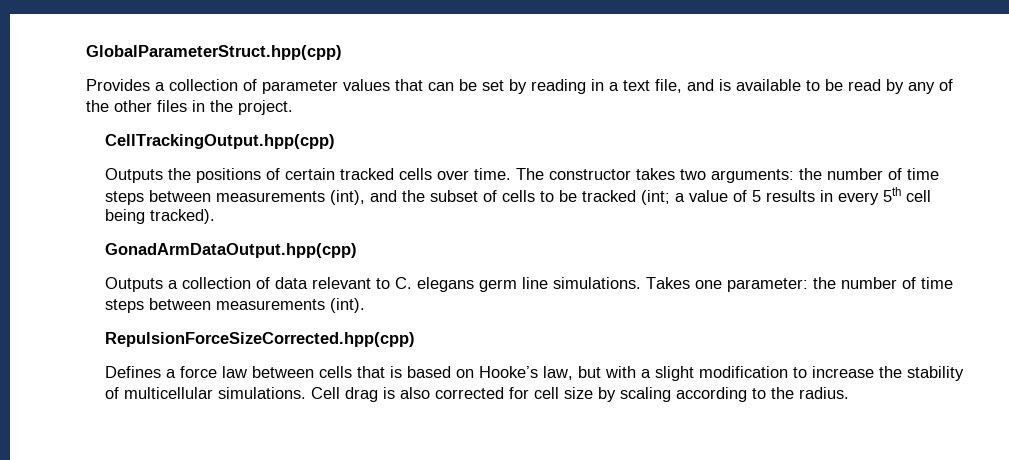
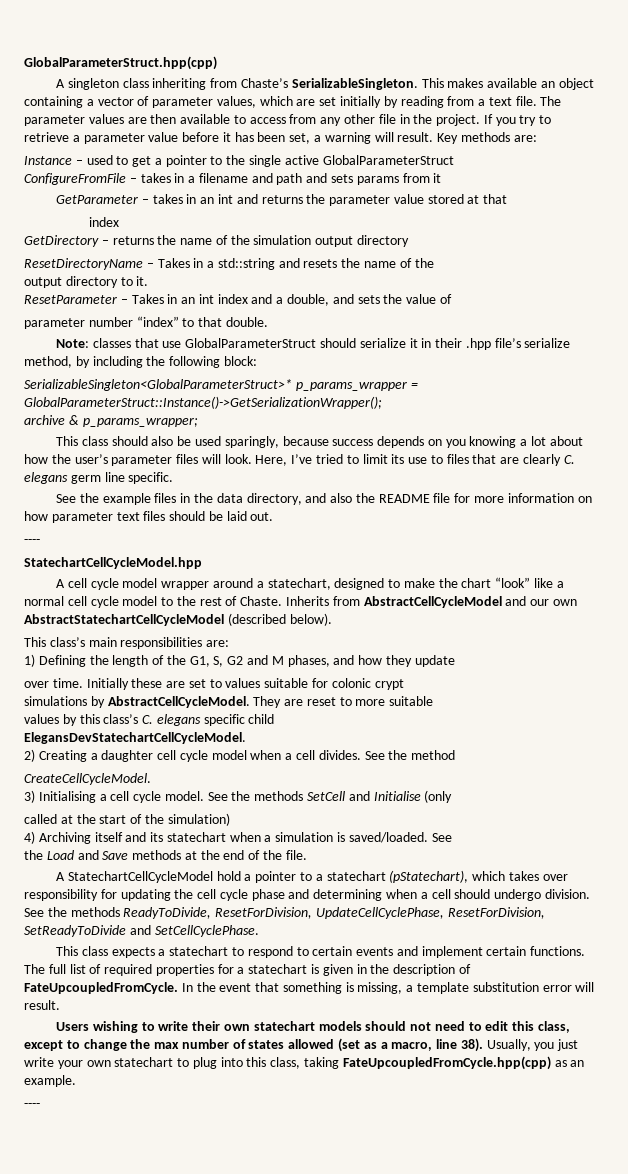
[86,79,504,94] Provides a collection of parameter values that can be set -> [56,78,594,90] [24,96,382,108] A singleton class inheriting from Chaste’s SerializableSingleton. This makes available an object containing a vector of parameter values, which are set initially
[591,79,604,91] in -> [447,96,475,106] from
[655,79,953,94] [86,100,293,115] [105,134,336,149] [105,168,940,183] [105,187,932,205] [105,209,216,224] [105,243,358,258] [105,277,954,292] [105,298,366,313] [105,332,416,347] [105,366,965,381] [105,387,850,402] file, and is available to be read by any of the other files in the project. // CellTrackingOutput.hpp(cpp) // Outputs the positions of certain tracked cells over time. The constructor takes two arguments: the number of time steps between measurements (int), and the subset of cells to be tracked (int; a value of 5 results in every 5th cell being tracked). // GonadArmDataOutput.hpp(cpp) // Outputs a collection of data relevant to C. elegans germ line simulations. Takes one parameter: the number of time steps between measurements (int). // RepulsionForceSizeCorrected.hpp(cpp) // Defines a force law between cells that is based on Hooke’s law, but with a slight modification to increase the stability of multicellular simulations. Cell drag is also corrected for cell size by scaling according to the radius. -> [515,96,562,106] [24,114,552,126] [24,132,537,144] [24,155,454,167] [24,173,442,185] [56,194,508,206] [88,217,119,227] [24,235,410,247] [24,258,434,270] [24,276,149,288] [24,294,452,306] [24,316,268,329] [56,338,571,350] [24,356,257,368] [24,379,418,391] [24,396,382,409] [24,415,198,427] [56,436,583,448] [24,454,575,466] [24,472,174,484] [56,493,592,505] [24,511,274,523] [24,539,40,544] [24,557,202,569] [56,577,564,590] [24,596,577,608] [24,613,332,626] [24,637,230,649] [24,654,455,667] [24,678,404,690] [24,696,434,708] [24,714,275,726] [24,732,246,744] [24,749,456,762] [24,773,151,785] [24,790,453,803] [24,813,230,826] [24,831,452,844] [24,850,307,860] [56,870,568,883] [24,889,590,901] [24,907,545,919] [24,925,259,937] [56,946,586,958] [24,964,471,976] [24,982,595,994] [24,1000,60,1010] [56,1021,571,1033] [24,1038,579,1052] [24,1056,585,1070] [24,1075,76,1087] [24,1103,40,1108] file. The parameter values are then available to access from any other file in the project. If you try to retrieve a parameter value before it has been set, a warning will result. Key methods are: // Instance – used to get a pointer to the single active GlobalParameterStruct // ConfigureFromFile – takes in a filename and path and sets params from it // GetParameter – takes in an int and returns the parameter value stored at that // index // GetDirectory – returns the name of the simulation output directory // ResetDirectoryName – Takes in a std::string and resets the name of the // output directory to it. // ResetParameter – Takes in an int index and a double, and sets the value of // parameter number “index” to that double. // Note: classes that use GlobalParameterStruct should serialize it in their .hpp file’s serialize method, by including the following block: // SerializableSingleton<GlobalParameterStruct>* p_params_wrapper = GlobalParameterStruct::Instance()->GetSerializationWrapper(); // archive & p_params_wrapper; // This class should also be used sparingly, because success depends on you knowing a lot about how the user’s parameter files will look. Here, I’ve tried to limit its use to files that are clearly C. elegans germ line specific. // See the example files in the data directory, and also the README file for more information on how parameter text files should be laid out. // ---- // StatechartCellCycleModel.hpp // A cell cycle model wrapper around a statechart, designed to make the chart “look” like a normal cell cycle model to the rest of Chaste. Inherits from AbstractCellCycleModel and our own AbstractStatechartCellCycleModel (described below). // This class’s main responsibilities are: // 1) Defining the length of the G1, S, G2 and M phases, and how they update // over time. Initially these are set to values suitable for colonic crypt // simulations by AbstractCellCycleModel. They are reset to more suitable // values by this class’s C. elegans specific child // ElegansDevStatechartCellCycleModel. // 2) Creating a daughter cell cycle model when a cell divides. See the method // CreateCellCycleModel. // 3) Initialising a cell cycle model. See the methods SetCell and Initialise (only // called at the start of the simulation) // 4) Archiving itself and its statechart when a simulation is saved/loaded. See // the Load and Save methods at the end of the file. // A StatechartCellCycleModel hold a pointer to a statechart (pStatechart), which takes over responsibility for updating the cell cycle phase and determining when a cell should undergo division. See the methods ReadyToDivide, ResetForDivision, UpdateCellCyclePhase, ResetForDivision, SetReadyToDivide and SetCellCyclePhase. // This class expects a statechart to respond to certain events and implement certain functions. The full list of required properties for a statechart is given in the description of FateUpcoupledFromCycle. In the event that something is missing, a template substitution error will result. // Users wishing to write their own statechart models should not need to edit this class, except to change the max number of states allowed (set as a macro, line 38). Usually, you just write your own statechart to plug into this class, taking FateUpcoupledFromCycle.hpp(cpp) as an example. // ----

